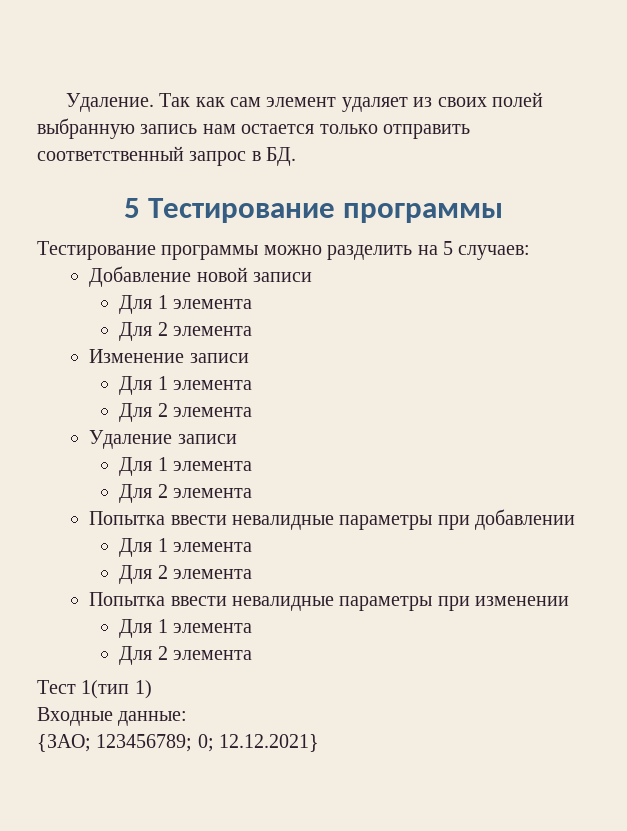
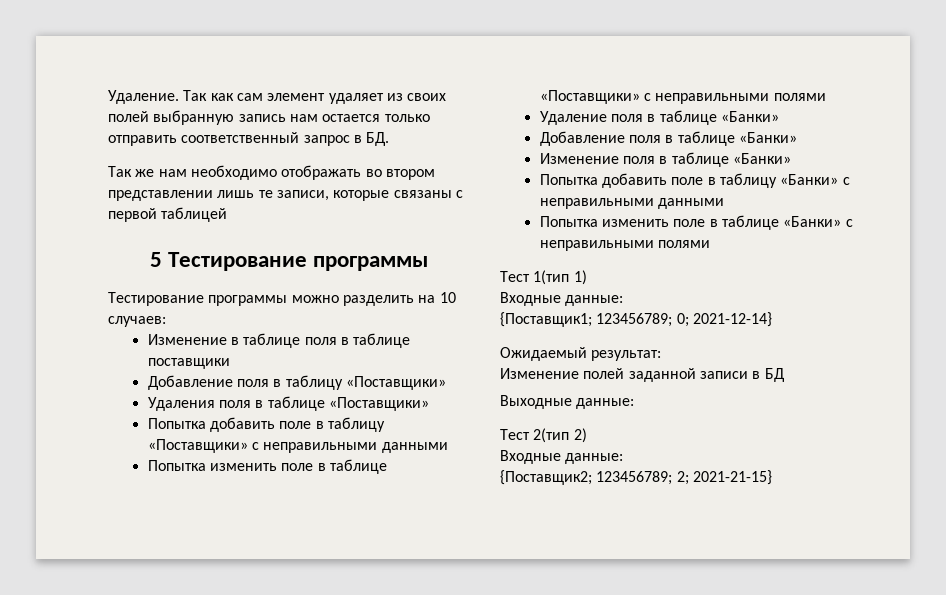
(297, 156) none -> [108,165,435,180] [108,190,463,201] [108,207,228,222] // Так же нам необходимо отображать во втором представлении лишь те записи, которые связаны с первой таблицей
[442,241,453,255] 5 -> [439,292,456,303] 10
[89,266,313,287] [119,295,253,314] [119,322,253,341] [89,349,249,363] [119,376,253,395] [119,403,253,422] [89,430,237,449] [119,457,253,476] [119,484,253,503] [89,509,576,530] [119,538,253,557] [119,565,253,584] [89,592,570,611] [119,619,253,638] [119,646,253,665] Добавление новой записи // Для 1 элемента // Для 2 элемента // Изменение записи // Для 1 элемента // Для 2 элемента // Удаление записи // Для 1 элемента // Для 2 элемента // Попытка ввести невалидные параметры при добавлении // Для 1 элемента // Для 2 элемента // Попытка ввести невалидные параметры при изменении // Для 1 элемента // Для 2 элемента -> [147,333,411,348] [147,358,230,369] [147,375,446,390] [147,396,429,411] [147,417,385,432] [147,439,448,453] [147,459,387,474] [539,90,826,104] [539,110,779,125] [539,131,797,146] [539,152,791,167] [539,173,850,188] [539,198,724,209] [539,215,853,230] [539,240,710,251] Изменение в таблице поля в таблице поставщики // Добавление поля в таблицу «Поставщики» // Удаления поля в таблице «Поставщики» // Попытка добавить поле в таблицу «Поставщики» с неправильными данными // Попытка изменить поле в таблице «Поставщики» с неправильными полями // Удаление поля в таблице «Банки» // Добавление поля в таблице «Банки» // Изменение поля в таблице «Банки» // Попытка добавить поле в таблицу «Банки» с неправильными данными // Попытка изменить поле в таблице «Банки» с неправильными полями
[37,734,91,752] {ЗАО; -> [500,312,592,327] {Поставщик1;
[219,734,320,752] 12.12.2021} -> [692,312,772,327] [500,347,662,361] [500,368,784,382] [500,395,635,409] [500,428,587,443] [500,450,624,464] [500,470,772,485] 2021-12-14} // Ожидаемый результат: // Изменение полей заданной записи в БД // Выходные данные: // Тест 2(тип 2) // Входные данные: // {Поставщик2; 123456789; 2; 2021-21-15}

